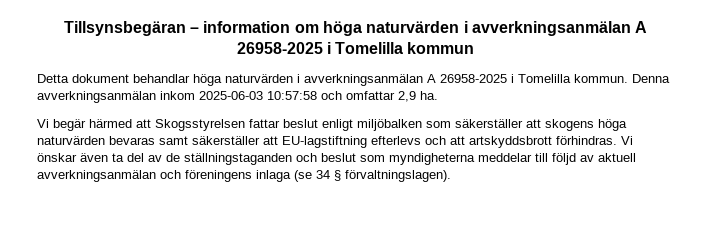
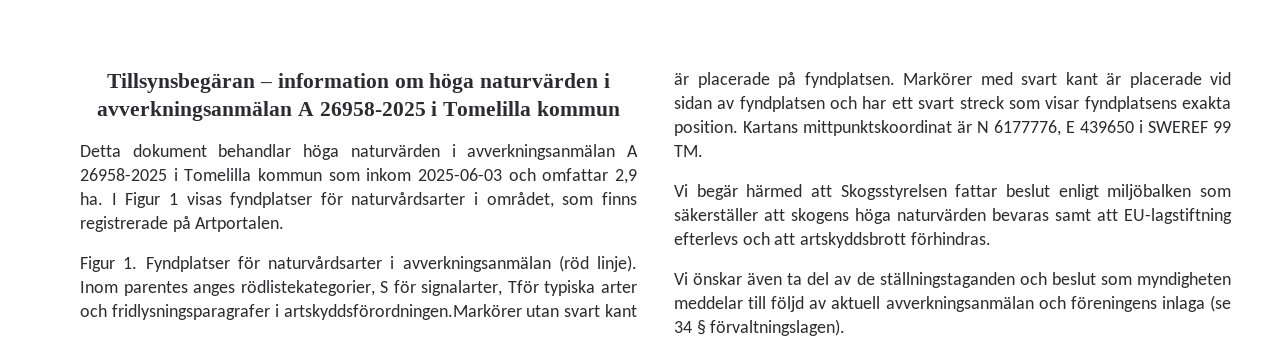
[574,74,670,83] [37,91,156,103] kommun. Denna avverkningsanmälan -> [258,168,360,181] kommun som
[267,91,317,100] 10:57:58 -> (502, 174) none
(438, 95) none -> [111,192,637,208] [80,216,285,232] [80,255,637,272] [80,280,637,296] [80,304,637,320] [674,72,1231,88] [674,96,1231,112] [674,120,1231,136] [674,145,703,157] I Figur 1 visas fyndplatser för naturvårdsarter i området, som finns registrerade på Artportalen. // Figur 1. Fyndplatser för naturvårdsarter i avverkningsanmälan (röd linje). Inom parentes anges rödlistekategorier, S för signalarter, Tför typiska arter och fridlysningsparagrafer i artskyddsförordningen.Markörer utan svart kant är placerade på fyndplatsen. Markörer med svart kant är placerade vid sidan av fyndplatsen och har ett svart streck som visar fyndplatsens exakta position. Kartans mittpunktskoordinat är N 6177776, E 439650 i SWEREF 99 TM.
[192,136,260,145] säkerställer -> (1091, 215) none
(617, 140) none -> (991, 238) //
[389,153,475,165] myndigheterna -> [1137,272,1231,288] myndigheten

